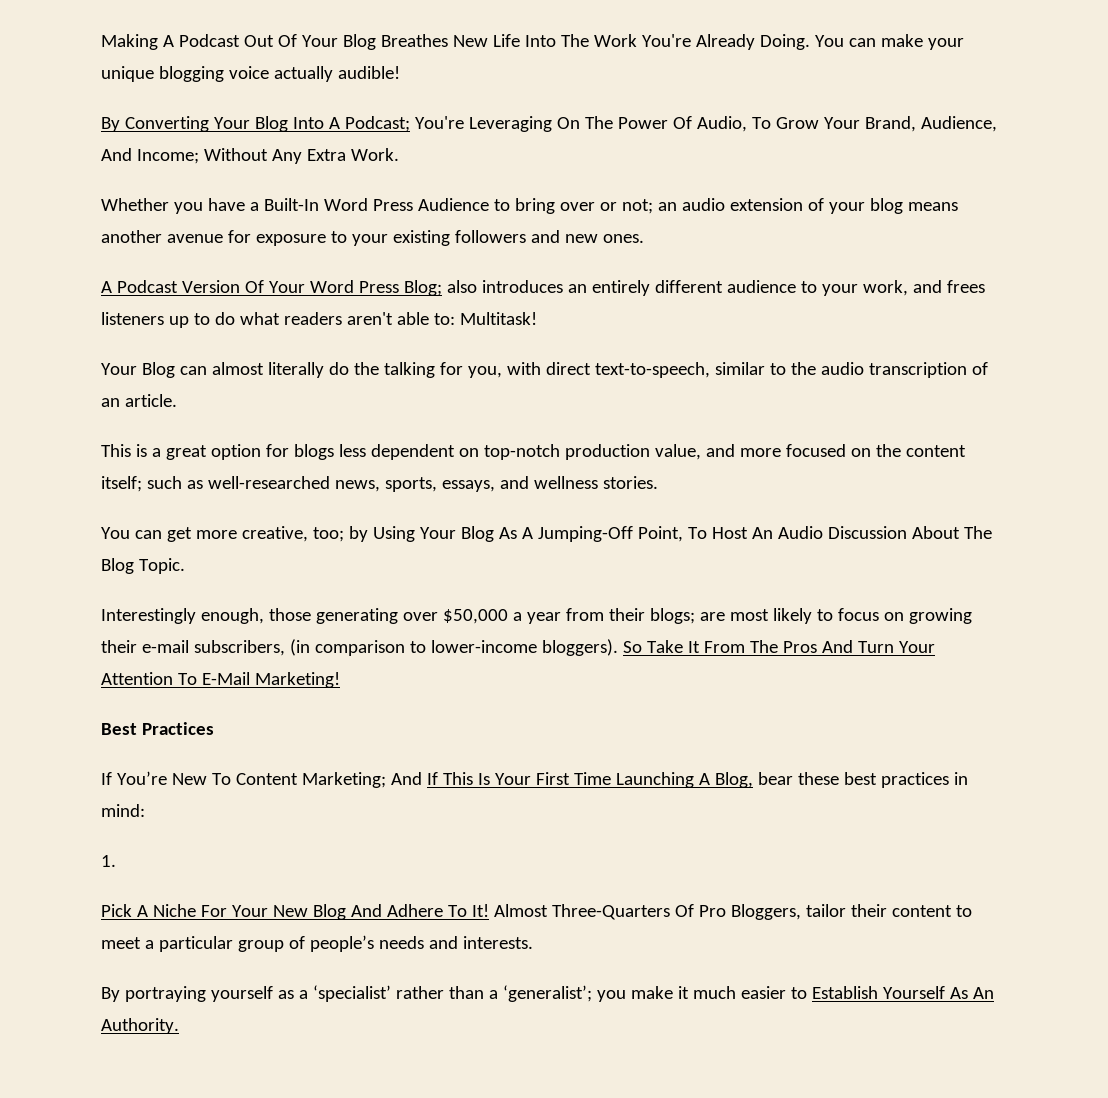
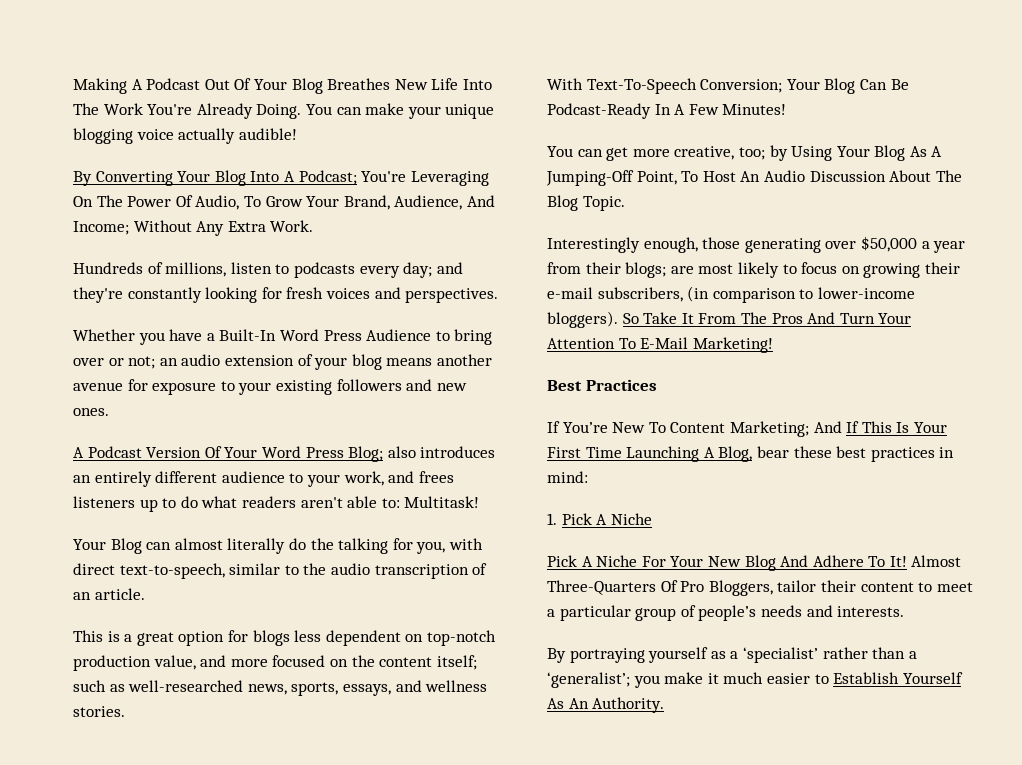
(399, 154) none -> [73,262,463,278] [73,287,499,303] // Hundreds of millions, listen to podcasts every day; and they're constantly looking for fresh voices and perspectives.
(658, 482) none -> [547,78,909,94] [547,103,787,119] // With Text-To-Speech Conversion; Your Blog Can Be Podcast-Ready In A Few Minutes!
(116, 861) none -> [561,513,652,525] Pick A Niche

